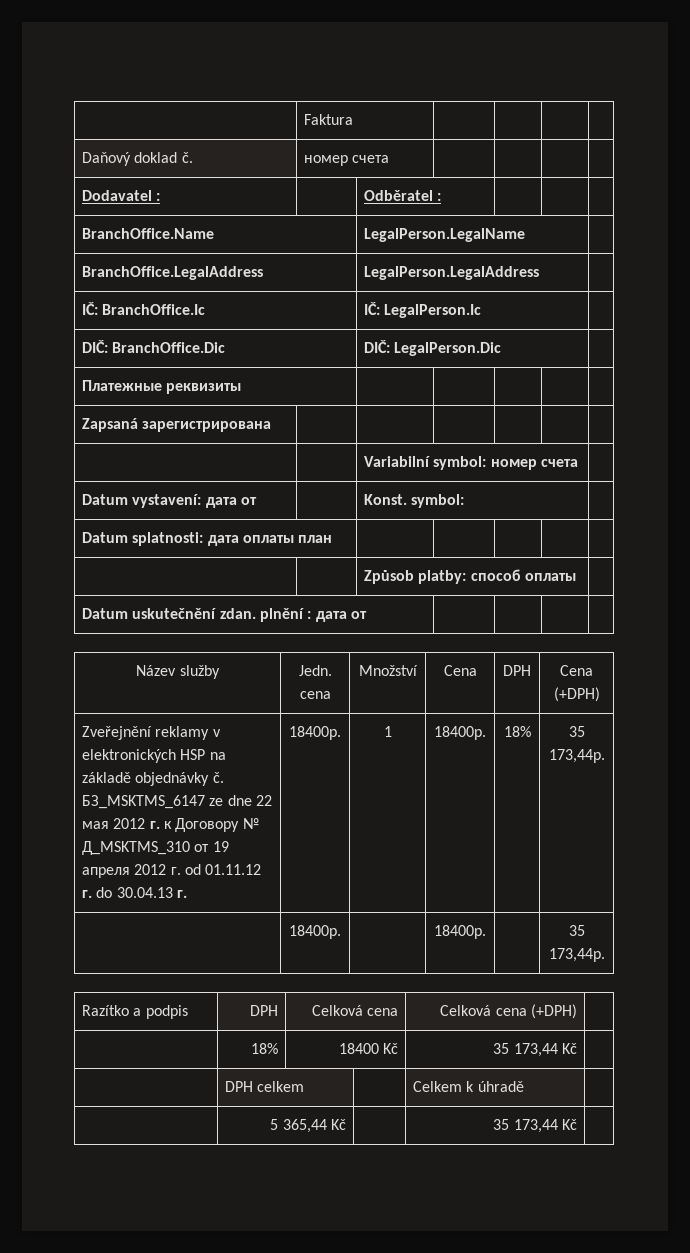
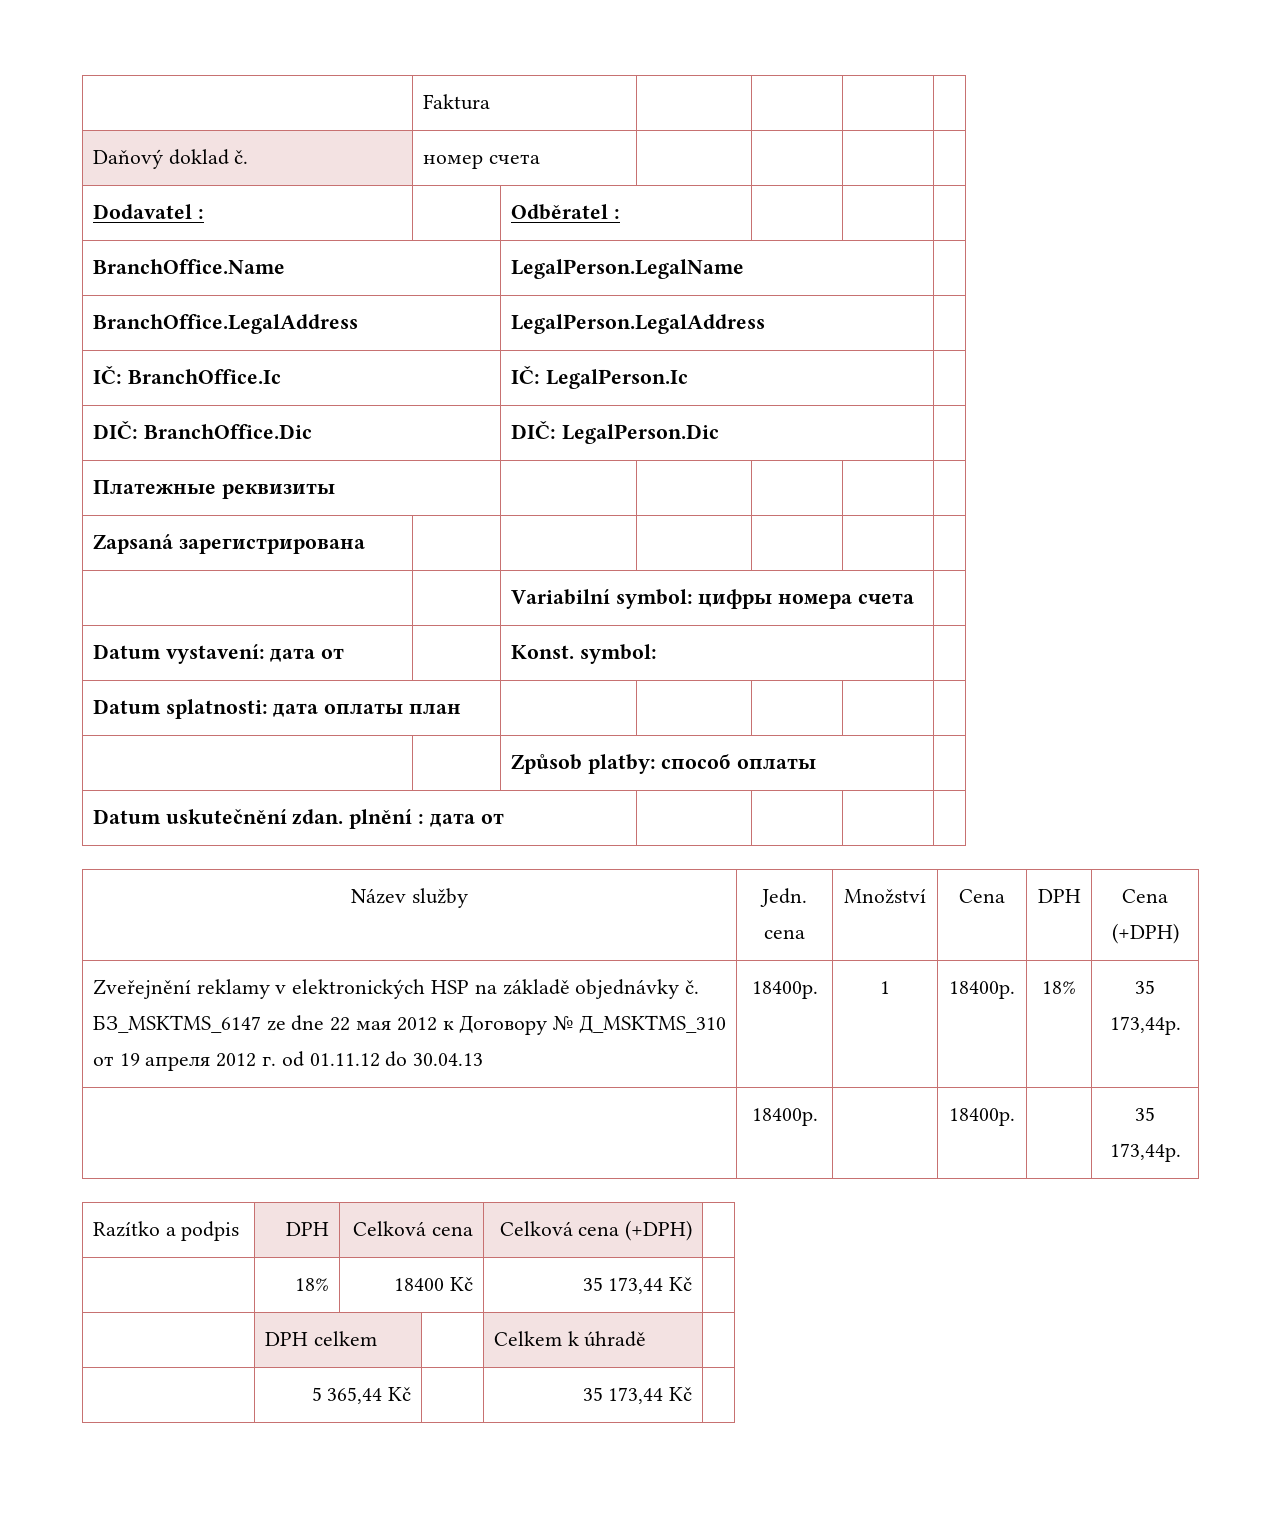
[490,459,537,470] номер -> [698,589,853,609] цифры номера
[149,821,160,829] г. -> (437, 1024) none
[82,890,93,898] г. -> (380, 1060) none
[177,890,188,898] г. -> (484, 1059) none

